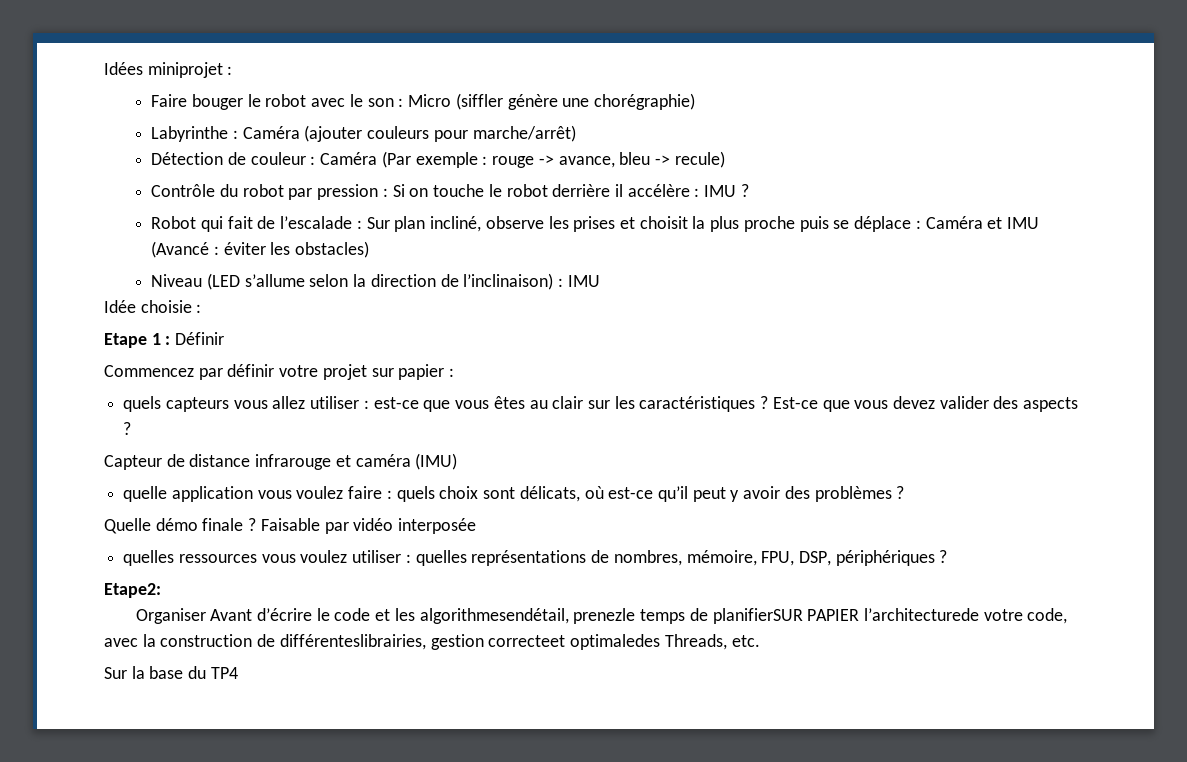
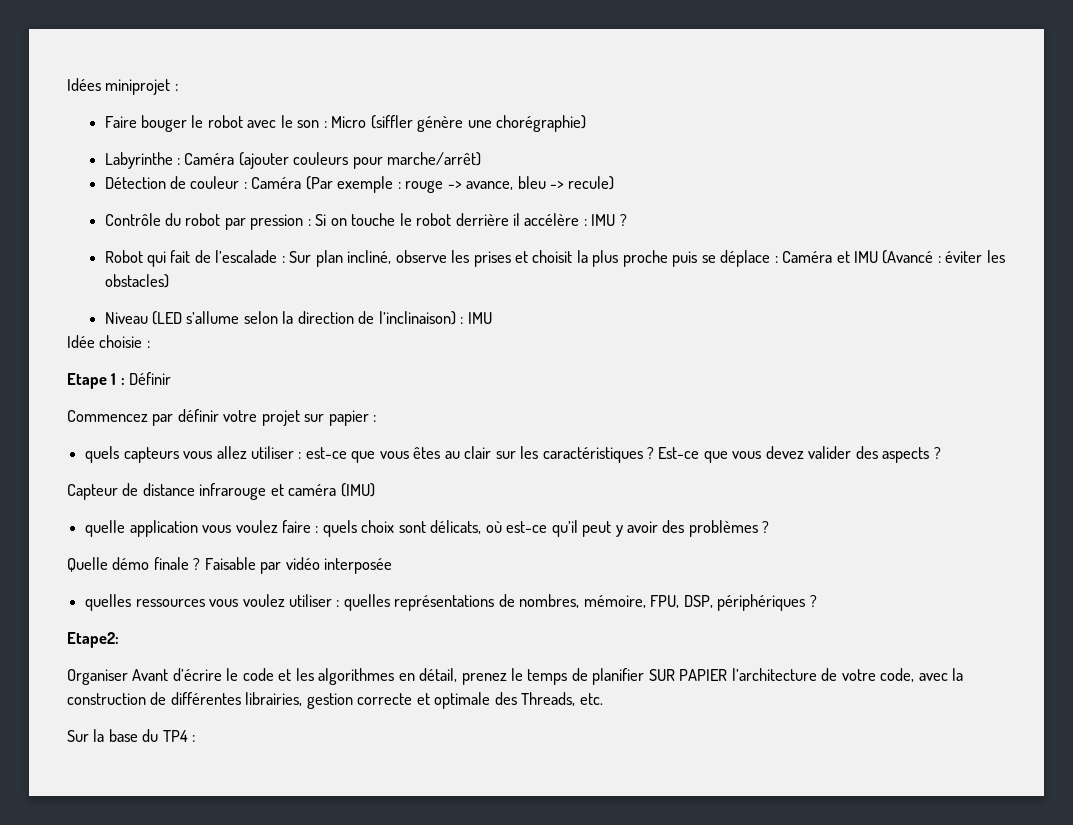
[419,608,980,624] algorithmesendétail, prenezle temps de planifierSUR PAPIER l’architecturede -> [318,668,838,685] algorithmes en détail, prenez le temps de planifier SUR PAPIER l’architecture de
[279,634,661,650] différenteslibrairies, gestion correcteet optimaledes -> [170,692,517,709] différentes librairies, gestion correcte et optimale des
(238, 673) none -> [192,735,196,742] :

